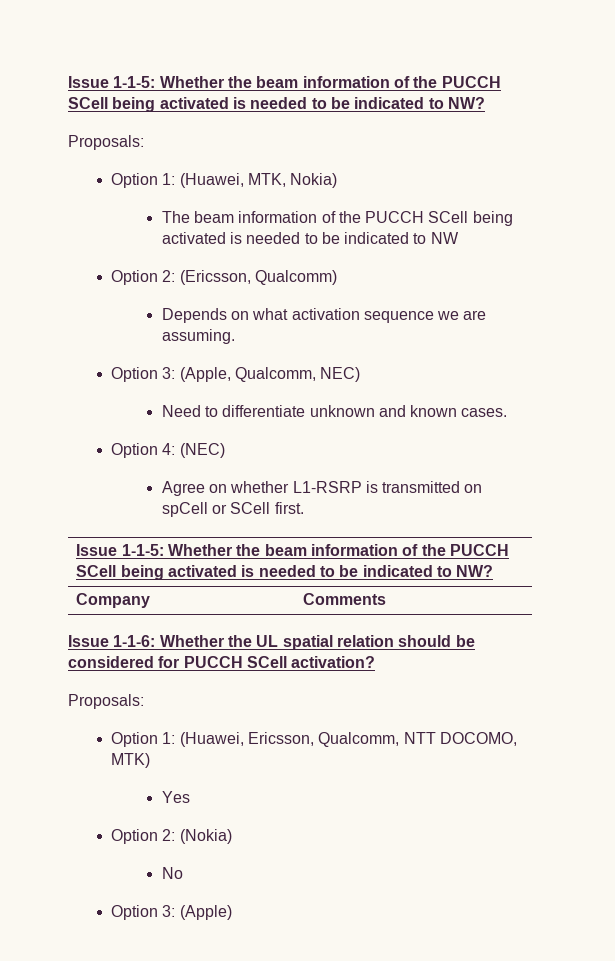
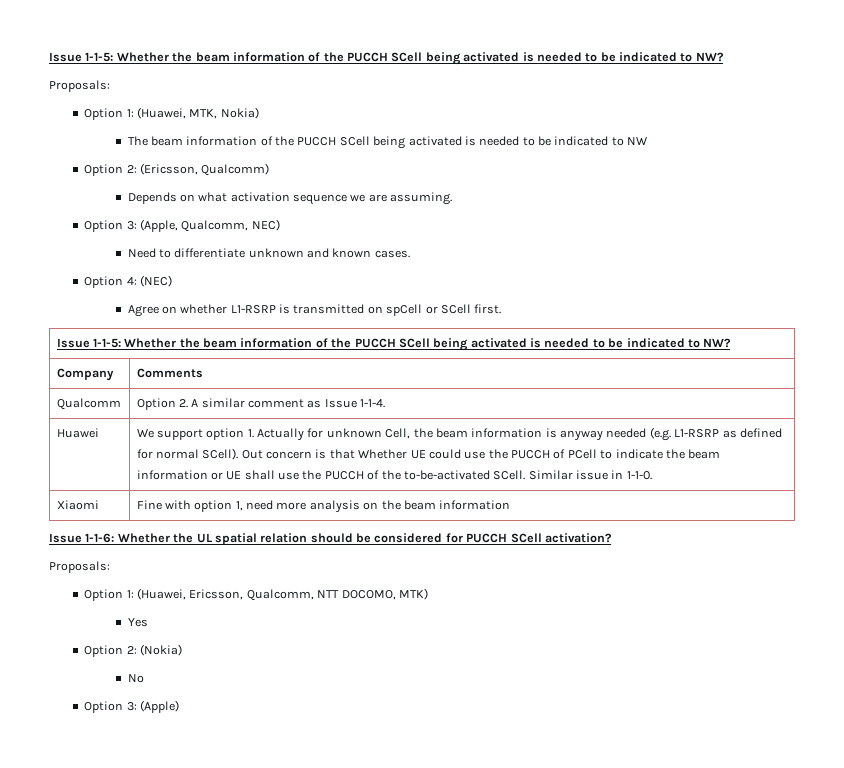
(387, 599) none -> [56,398,121,410] [136,398,386,410] [56,428,99,438] [136,427,782,441] [136,448,721,460] [136,470,652,480] [56,500,99,510] [136,500,511,513] // Qualcomm | Option 2. A similar comment as Issue 1-1-4. // Huawei | We support option 1. Actually for unknown Cell, the beam information is anyway needed (e.g. L1-RSRP as defined for normal SCell). Out concern is that Whether UE could use the PUCCH of PCell to indicate the beam information or UE shall use the PUCCH of the to-be-activated SCell. Similar issue in 1-1-0. // Xiaomi | Fine with option 1, need more analysis on the beam information

